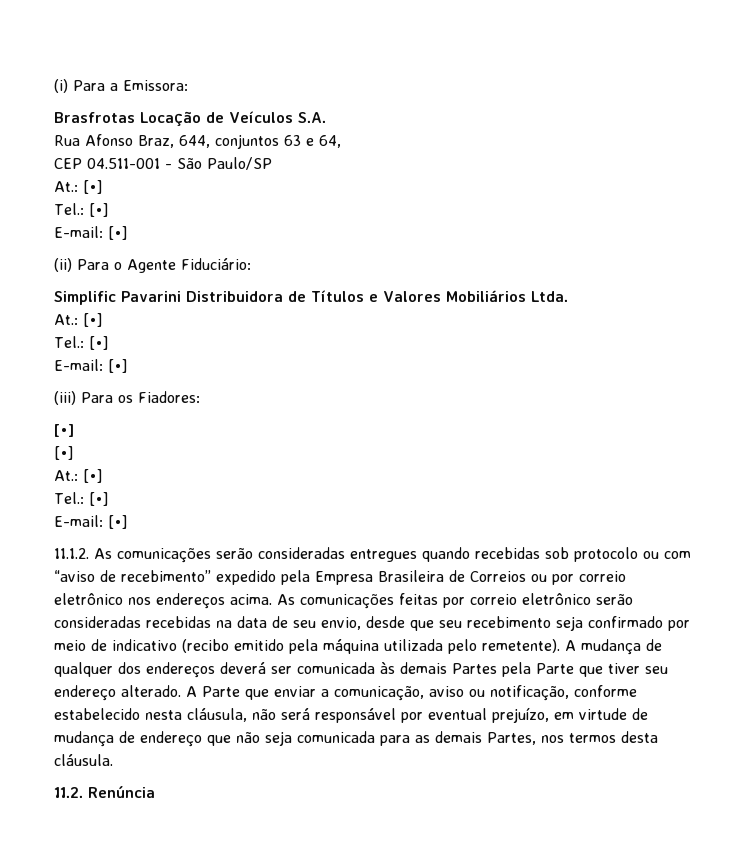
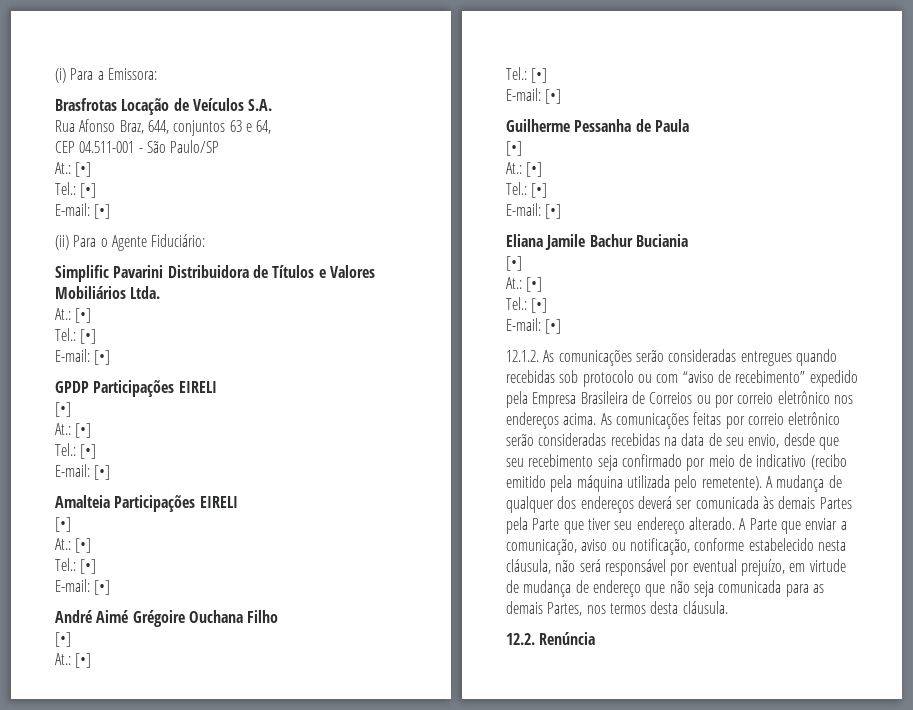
[54,391,200,405] [54,424,74,437] [54,446,74,460] [54,469,103,483] [54,492,109,506] [54,515,128,529] [54,548,89,559] (iii) Para os Fiadores: // [•] // [•] // At.: [•] // Tel.: [•] // E-mail: [•] // 11.1.2. -> [55,380,217,397] [55,402,71,417] [55,423,92,438] [55,443,97,459] [55,464,111,480] [55,495,238,512] [55,517,71,532] [55,538,92,553] [55,558,97,574] [55,579,111,595] [55,610,279,627] [55,632,71,647] [55,653,92,668] [506,67,548,83] [506,88,562,104] [506,119,689,132] [506,141,522,156] [506,162,543,177] [506,182,548,198] [506,203,562,219] [506,234,688,250] [506,256,522,271] [506,277,543,292] [506,297,548,313] [506,318,562,334] [506,350,539,362] GPDP Participações EIRELI // [•] // At.: [•] // Tel.: [•] // E-mail: [•] // Amalteia Participações EIRELI // [•] // At.: [•] // Tel.: [•] // E-mail: [•] // André Aimé Grégoire Ouchana Filho // [•] // At.: [•] // Tel.: [•] // E-mail: [•] // Guilherme Pessanha de Paula // [•] // At.: [•] // Tel.: [•] // E-mail: [•] // Eliana Jamile Bachur Buciania // [•] // At.: [•] // Tel.: [•] // E-mail: [•] // 12.1.2.
[54,787,83,798] 11.2. -> [506,633,535,645] 12.2.

